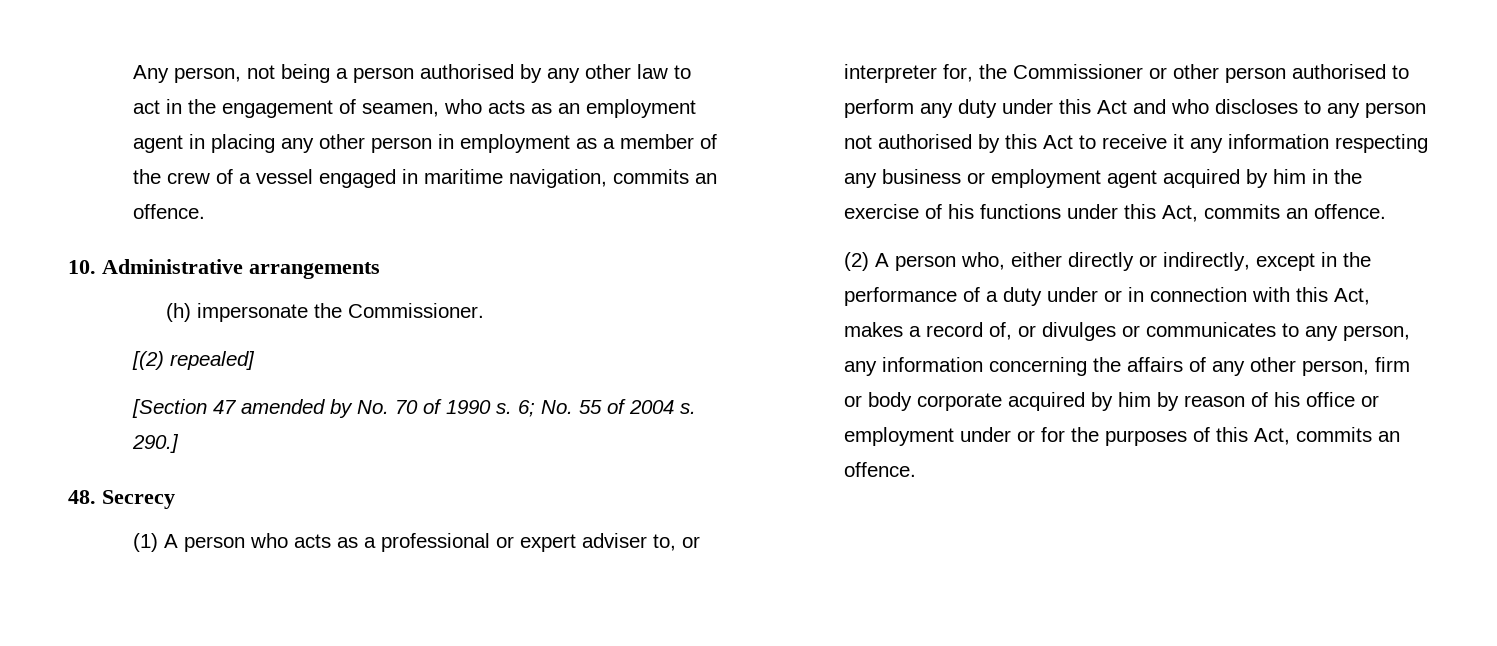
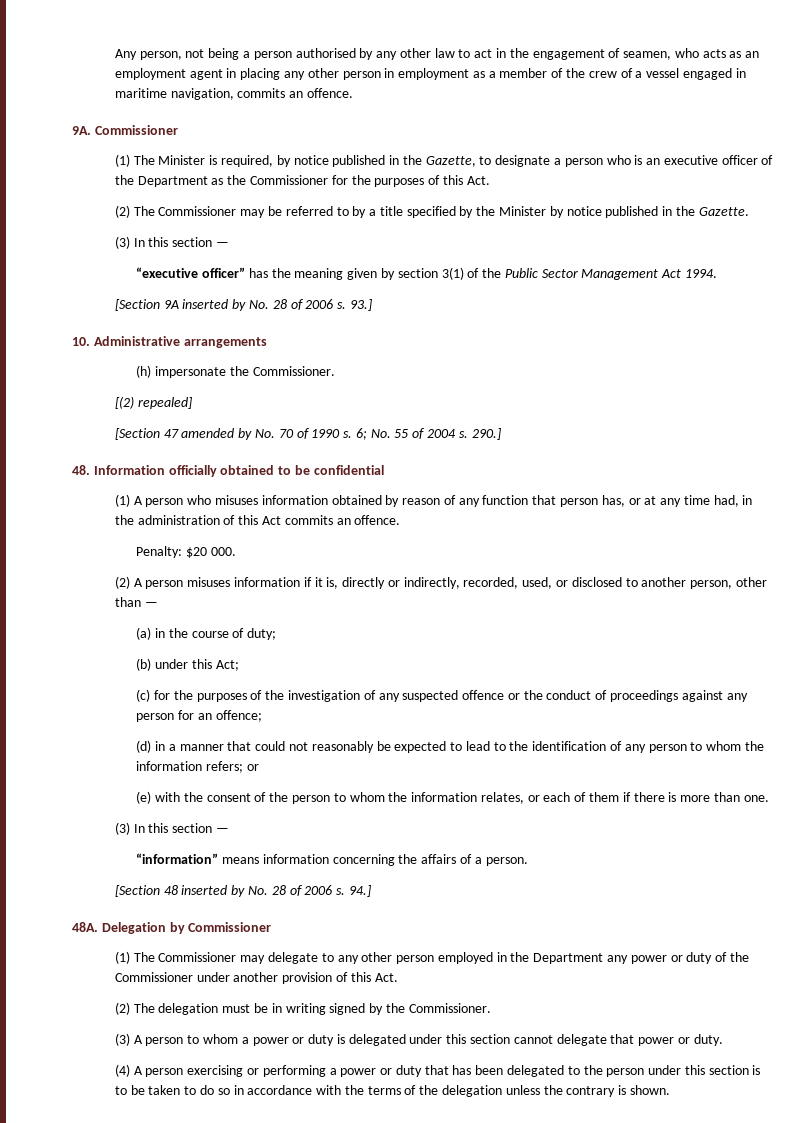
(206, 211) none -> [72,125,178,135] [114,154,774,167] [114,175,490,187] [114,205,749,218] [114,236,229,249] [136,267,718,280] [114,299,372,311] // 9A. Commissioner // (1) The Minister is required, by notice published in the Gazette, to designate a person who is an executive officer of the Department as the Commissioner for the purposes of this Act. // (2) The Commissioner may be referred to by a title specified by the Minister by notice published in the Gazette. // (3) In this section — // “executive officer” has the meaning given by section 3(1) of the Public Sector Management Act 1994. // [Section 9A inserted by No. 28 of 2006 s. 93.]
[102,490,175,509] [133,533,701,552] [844,64,1410,83] [844,99,1427,118] [844,134,1429,153] [844,169,1363,188] [844,204,1387,222] Secrecy // (1) A person who acts as a professional or expert adviser to, or interpreter for, the Commissioner or other person authorised to perform any duty under this Act and who discloses to any person not authorised by this Act to receive it any information respecting any business or employment agent acquired by him in the exercise of his functions under this Act, commits an offence. -> [93,465,384,477] [114,494,753,507] [114,515,401,525] [136,546,236,558] Information officially obtained to be confidential // (1) A person who misuses information obtained by reason of any function that person has, or at any time had, in the administration of this Act commits an offence. // Penalty: $20 000.
[961,252,1372,271] [844,287,1371,306] [844,322,1411,341] [844,361,878,376] who, either directly or indirectly, except in the performance of a duty under or in connection with this Act, makes a record of, or divulges or communicates to any person, any -> [187,577,767,589] [114,597,158,607] [136,627,277,640] [136,658,239,671] [136,689,748,702] [136,710,262,722] [136,740,764,753] [136,761,259,773] [136,791,769,804] [114,822,229,835] [136,853,260,864] misuses information if it is, directly or indirectly, recorded, used, or disclosed to another person, other than — // (a) in the course of duty; // (b) under this Act; // (c) for the purposes of the investigation of any suspected offence or the conduct of proceedings against any person for an offence; // (d) in a manner that could not reasonably be expected to lead to the identification of any person to whom the information refers; or // (e) with the consent of the person to whom the information relates, or each of them if there is more than one. // (3) In this section — // “information” means
[1212,357,1411,376] [844,392,1380,411] [844,427,1401,446] [844,462,917,477] any other person, firm or body corporate acquired by him by reason of his office or employment under or for the purposes of this Act, commits an offence. -> [474,857,528,866] [114,885,371,897] [72,922,272,934] [114,951,749,964] [114,972,398,984] [114,1002,491,1015] [114,1033,723,1046] [114,1064,761,1077] [114,1085,670,1097] a person. // [Section 48 inserted by No. 28 of 2006 s. 94.] // 48A. Delegation by Commissioner // (1) The Commissioner may delegate to any other person employed in the Department any power or duty of the Commissioner under another provision of this Act. // (2) The delegation must be in writing signed by the Commissioner. // (3) A person to whom a power or duty is delegated under this section cannot delegate that power or duty. // (4) A person exercising or performing a power or duty that has been delegated to the person under this section is to be taken to do so in accordance with the terms of the delegation unless the contrary is shown.

